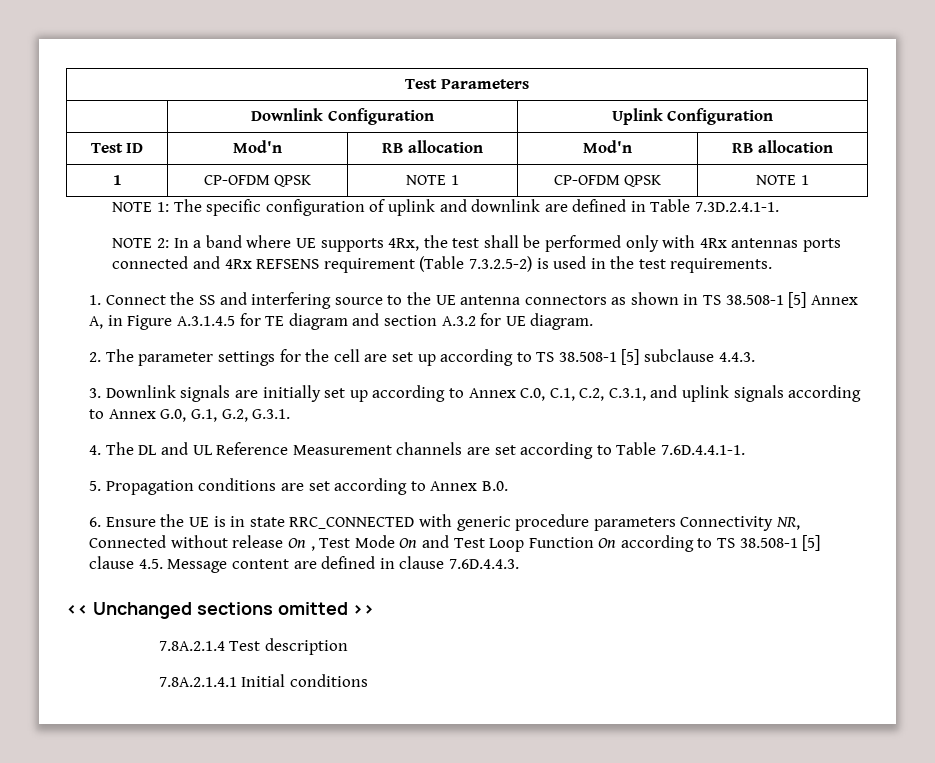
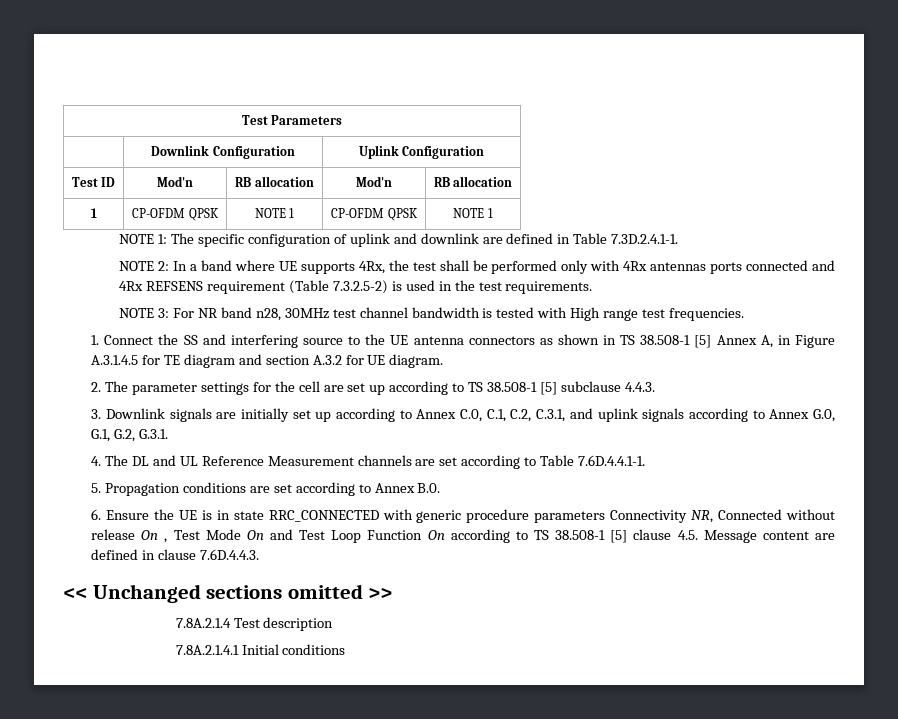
(773, 265) none -> [119,307,744,321] // NOTE 3: For NR band n28, 30MHz test channel bandwidth is tested with High range test frequencies.

